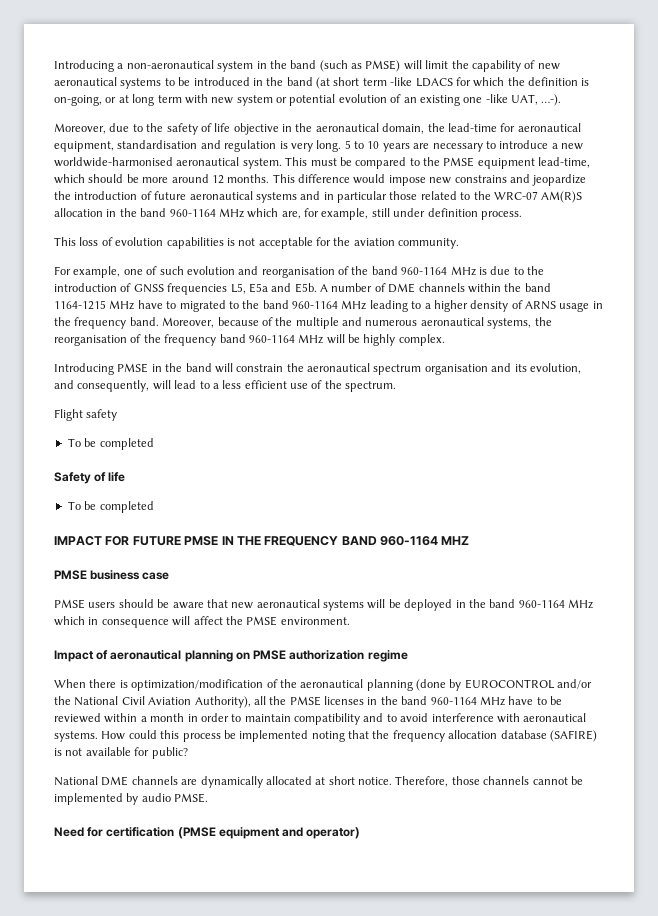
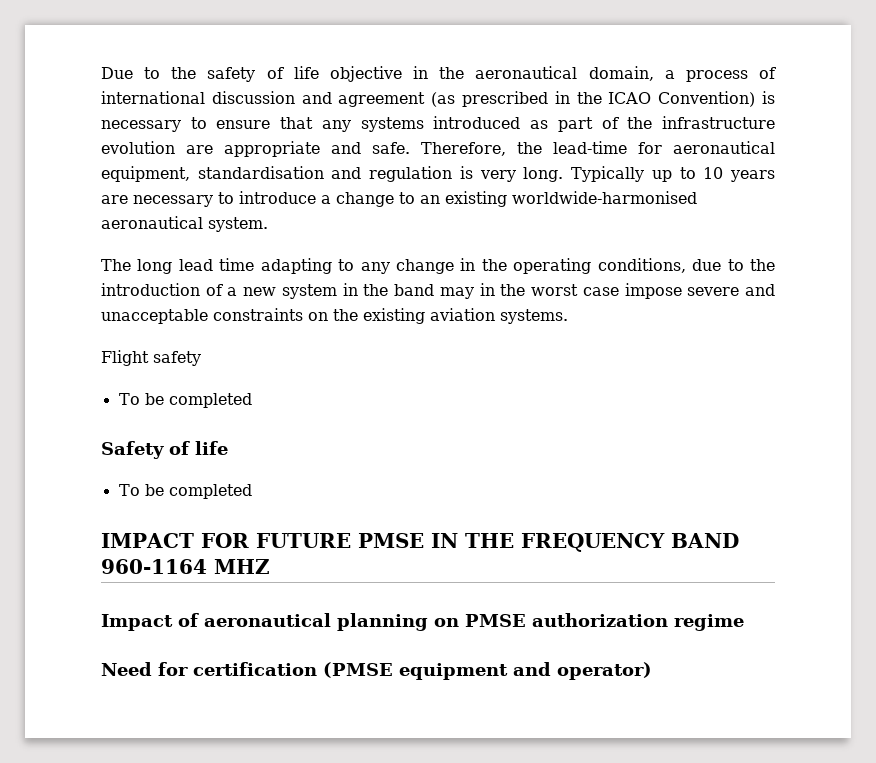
[54,60,560,72] [54,77,590,89] [54,94,562,106] [54,123,130,134] Introducing a non-aeronautical system in the band (such as PMSE) will limit the capability of new aeronautical systems to be introduced in the band (at short term -like LDACS for which the definition is on-going, or at long term with new system or potential evolution of an existing one -like UAT, …-). // Moreover, due -> [101,67,133,79] Due
(425, 128) none -> [664,67,776,82] [101,91,775,107] [101,116,776,132] [101,141,506,157] a process of international discussion and agreement (as prescribed in the ICAO Convention) is necessary to ensure that any systems introduced as part of the infrastructure evolution are appropriate and safe. Therefore,
[344,140,351,149] 5 -> [571,166,672,182] Typically up
[561,143,583,150] new -> [336,191,507,207] change to an existing
[285,157,591,169] [54,174,587,186] [54,191,583,203] [54,208,522,220] [54,237,460,249] [54,266,487,278] This must be compared to the PMSE equipment lead-time, which should be more around 12 months. This difference would impose new constrains and jeopardize the introduction of future aeronautical systems and in particular those related to the WRC-07 AM(R)S allocation in the band 960-1164 MHz which are, for example, still under definition process. // This loss of evolution capabilities is not acceptable for the aviation community. // For example, one of such evolution and reorganisation of the band 960-1164 MHz is -> [101,258,686,274] // The long lead time adapting to any change in the operating conditions,
[133,283,551,295] [54,300,603,312] [54,317,552,329] [54,334,445,346] [54,363,581,375] [54,380,397,392] GNSS frequencies L5, E5a and E5b. A number of DME channels within the band 1164-1215 MHz have to migrated to the band 960-1164 MHz leading to a higher density of ARNS usage in the frequency band. Moreover, because of the multiple and numerous aeronautical systems, the reorganisation of the frequency band 960-1164 MHz will be highly complex. // Introducing PMSE in the band will constrain the aeronautical spectrum organisation and its evolution, and consequently, will lead to a less efficient use of the spectrum. -> [227,283,776,299] [101,308,568,324] a new system in the band may in the worst case impose severe and unacceptable constraints on the existing aviation systems.
[54,570,170,580] [54,599,593,611] [54,616,350,628] // PMSE business case // PMSE users should be aware that new aeronautical systems will be deployed in the band 960-1164 MHz which in consequence will affect the PMSE environment. -> (270, 566) none
[54,679,593,691] [54,696,562,708] [54,713,587,725] [54,730,597,742] [54,747,188,759] [54,776,583,788] [54,793,209,805] // When there is optimization/modification of the aeronautical planning (done by EUROCONTROL and/or the National Civil Aviation Authority), all the PMSE licenses in the band 960-1164 MHz have to be reviewed within a month in order to maintain compatibility and to avoid interference with aeronautical systems. How could this process be implemented noting that the frequency allocation database (SAFIRE) is not available for public? // National DME channels are dynamically allocated at short notice. Therefore, those channels cannot be implemented by audio PMSE. -> (744, 622) none

